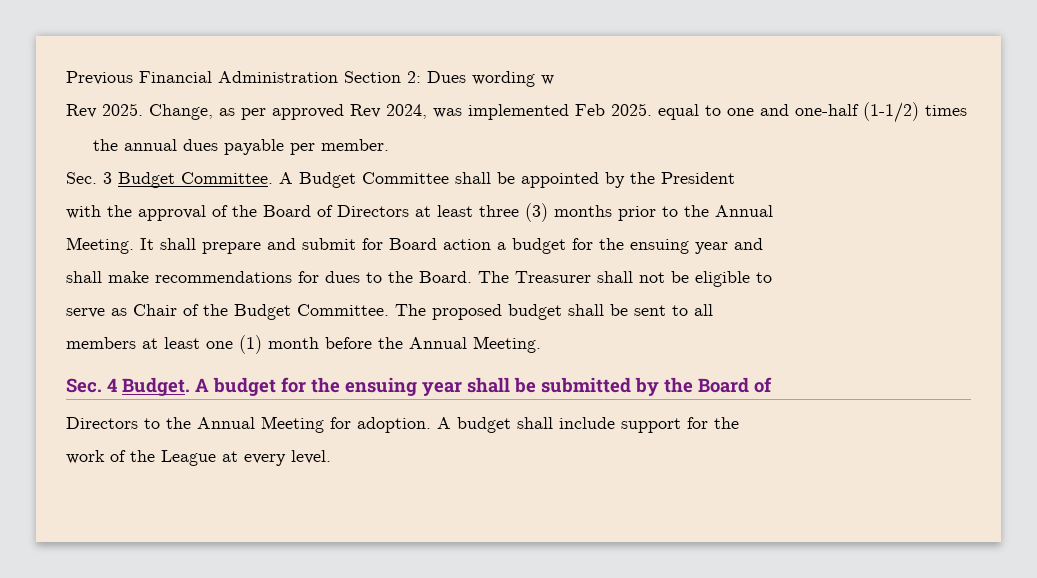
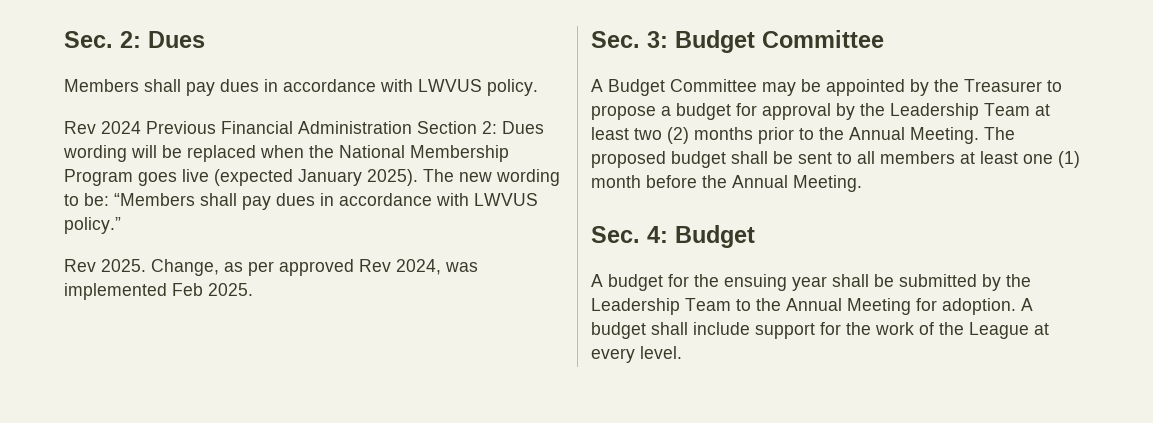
(66, 78) none -> [64,31,205,48] [64,79,538,96] [64,121,141,134] Sec. 2: Dues // Members shall pay dues in accordance with LWVUS policy. // Rev 2024
[541,75,554,85] w -> [131,145,509,162] [64,169,560,186] [64,193,538,210] [64,217,121,234] will be replaced when the National Membership Program goes live (expected January 2025). The new wording to be: “Members shall pay dues in accordance with LWVUS policy.”
[658,102,967,123] [93,139,390,155] [66,172,273,188] equal to one and one-half (1-1/2) times // the annual dues payable per member. // Sec. 3 Budget Committee. -> [591,30,884,53] // Sec. 3: Budget Committee //
[455,172,491,184] shall -> [762,82,796,96] may
[661,172,735,184] [66,203,548,222] President // with the approval of the Board of Directors at least three (3) -> [964,79,1062,92] [591,103,1050,120] [591,127,689,144] Treasurer to propose a budget for approval by the Leadership Team at least two (2)
[66,237,763,254] [66,271,772,287] [66,304,389,320] // Meeting. It shall prepare and submit for Board action a budget for the ensuing year and // shall make recommendations for dues to the Board. The Treasurer shall not be eligible to // serve as Chair of the Budget Committee. -> [910,127,979,144] Meeting.
(713, 310) // -> (875, 157) none
[107,377,190,396] 4 Budget. -> [647,225,755,248] 4: Budget //
[698,377,772,393] [66,417,138,429] Board of // Directors -> [591,298,731,315] Leadership Team
(739, 423) // -> (871, 328) none

